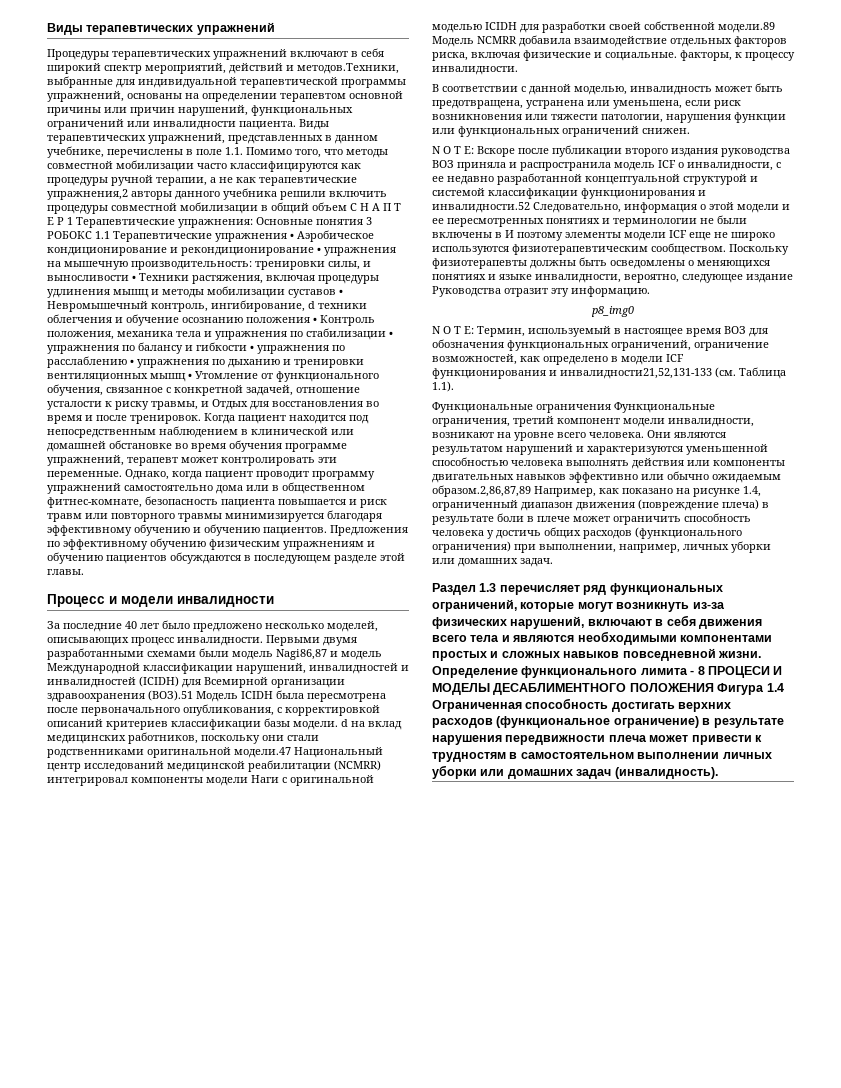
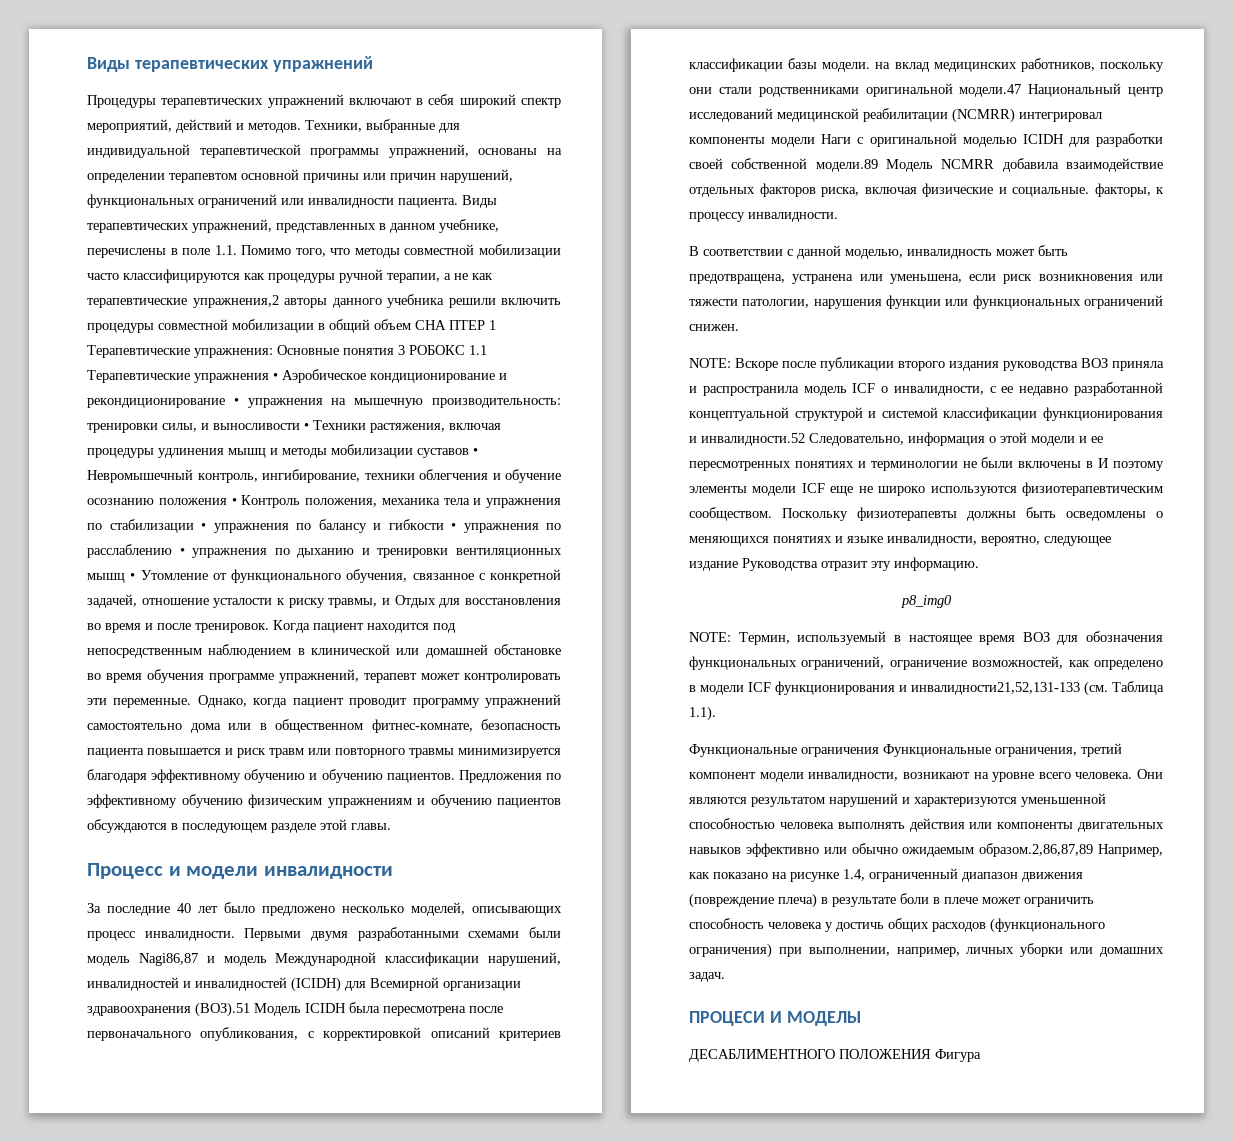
[297,63,399,74] методов.Техники, -> [248,120,362,133] методов. Техники,
[350,203,401,211] [47,217,64,225] С H А П Т Е Р -> [415,320,485,330] CHA ПТЕР
[308,301,315,309] d -> (360, 476) none
[341,719,348,727] d -> (871, 67) none
[432,146,474,154] N О Т Е: -> [689,358,731,368] NOTE:
[432,326,474,334] N О Т Е: -> [689,632,731,642] NOTE:
[432,583,723,595] [432,599,725,612] [432,615,762,629] [432,631,772,645] [432,648,761,661] [432,666,705,678] Раздел 1.3 перечисляет ряд функциональных ограничений, которые могут возникнуть из-за физических нарушений, включают в себя движения всего тела и являются необходимыми компонентами простых и сложных навыков повседневной жизни. Определение функционального лимита - 8 -> (725, 977) none
(490, 689) none -> (861, 1018) //
[766,683,784,692] [432,698,732,712] [432,716,784,728] [432,735,762,745] [432,752,772,762] [432,765,718,779] 1.4 Ограниченная способность достигать верхних расходов (функциональное ограничение) в результате нарушения передвижности плеча может привести к трудностям в самостоятельном выполнении личных уборки или домашних задач (инвалидность). -> (981, 1055) none

